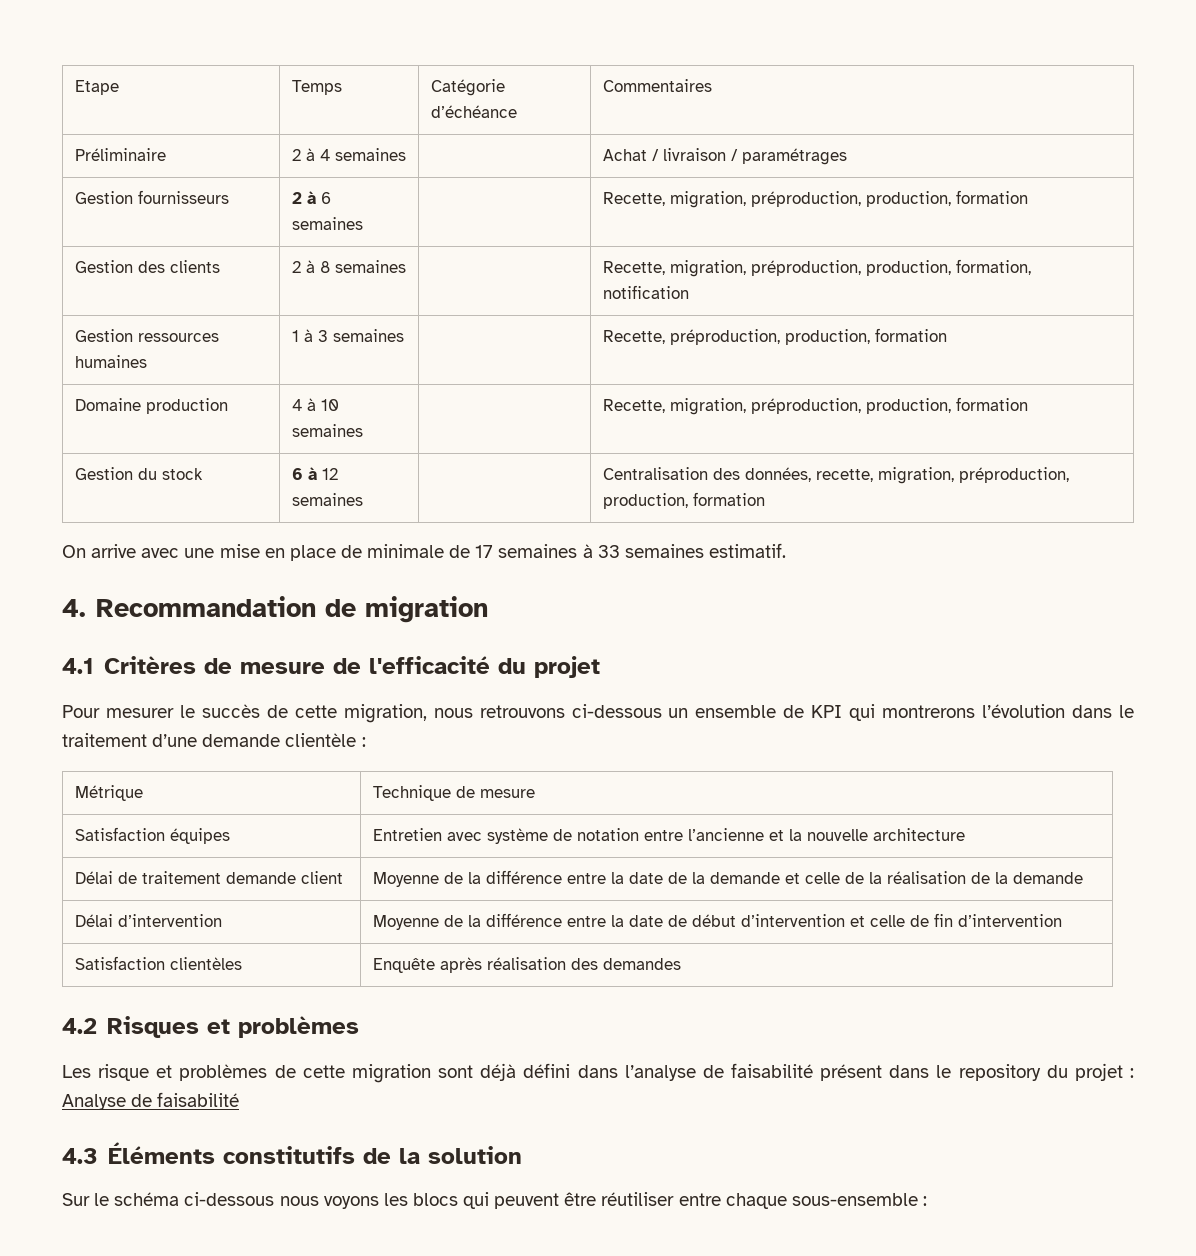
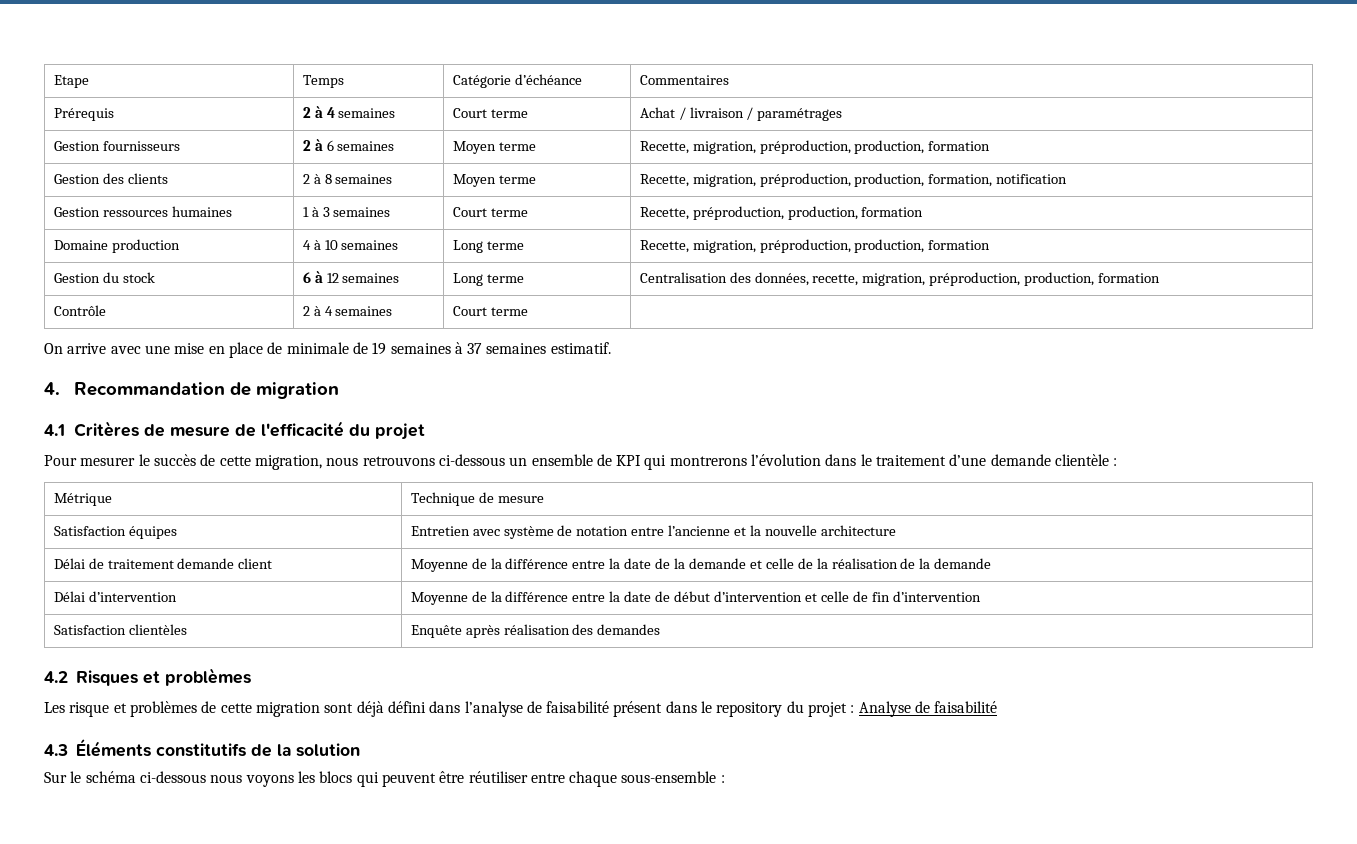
[74,148,166,161] [291,148,406,161] Préliminaire | 2 à 4 semaines | -> [53,108,114,121] [302,106,396,118] [452,108,528,118] Prérequis | 2 à 4 semaines | Court terme
(363, 223) none -> [452,141,536,154] Moyen terme
(406, 266) none -> [452,174,536,187] Moyen terme
(404, 335) none -> [452,207,528,217] Court terme
(363, 430) none -> [452,240,524,253] Long terme
(363, 499) none -> [452,273,524,286] Long terme
(765, 499) none -> [53,305,106,316] [302,306,393,316] [452,306,528,316] // Contrôle | 2 à 4 semaines | Court terme |
[475,545,494,558] 17 -> [372,342,387,355] 19
[597,545,620,558] 33 -> [467,343,483,354] 37

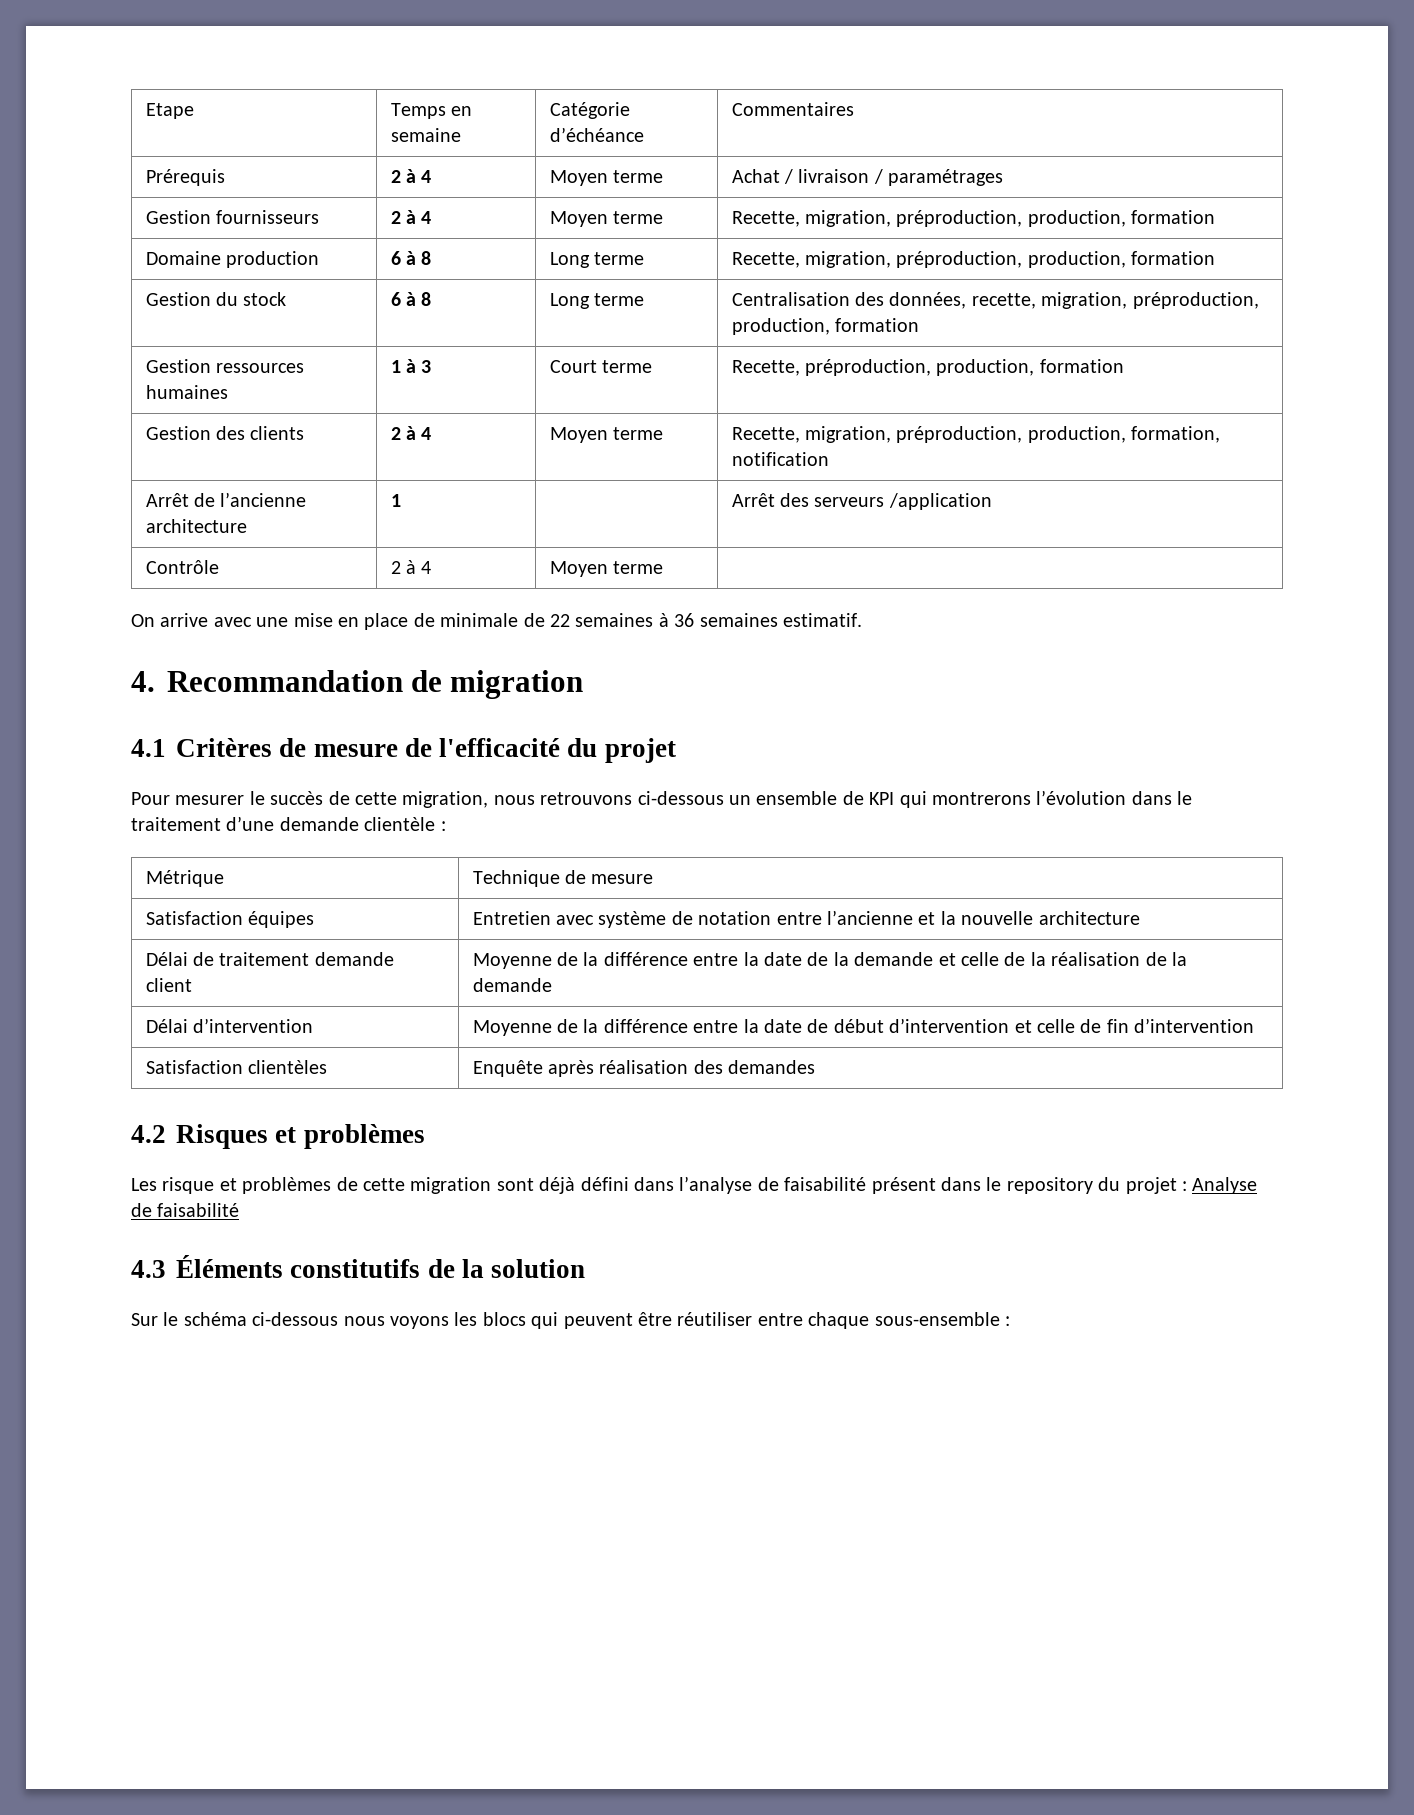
(344, 81) none -> [451,106,473,116] [390,128,461,142] en semaine
[338,108,396,118] [452,108,487,118] semaines | Court -> [549,170,608,186] | Moyen
[326,140,395,151] 6 semaines -> [421,211,432,224] 4
[53,173,168,184] [302,174,393,184] [452,174,536,187] [639,173,1068,187] [53,206,232,217] [302,207,391,217] [452,207,528,217] [639,206,924,220] [53,239,180,253] [302,240,399,250] Gestion des clients | 2 à 8 semaines | Moyen terme | Recette, migration, préproduction, production, formation, notification // Gestion ressources humaines | 1 à 3 semaines | Court terme | Recette, préproduction, production, formation // Domaine production | 4 à 10 semaines -> [145,251,320,268] [390,251,432,265] Domaine production | 6 à 8
[326,273,400,283] 12 semaines -> [421,292,432,306] 8
(1161, 278) none -> [145,359,305,373] [145,385,228,399] [390,359,432,373] [549,360,653,373] [731,359,1124,376] [145,426,305,440] [390,426,432,440] [549,427,664,443] [731,426,1221,443] [731,452,829,466] [145,492,307,507] [145,519,247,533] [390,494,401,507] [731,493,992,510] // Gestion ressources humaines | 1 à 3 | Court terme | Recette, préproduction, production, formation // Gestion des clients | 2 à 4 | Moyen terme | Recette, migration, préproduction, production, formation, notification // Arrêt de l’ancienne architecture | 1 | | Arrêt des serveurs /application
[335,306,393,316] [452,306,487,316] semaines | Court -> [549,561,608,577] | Moyen
[372,342,387,355] 19 -> [550,614,570,627] 22
[467,343,483,354] 37 -> [674,613,695,627] 36

